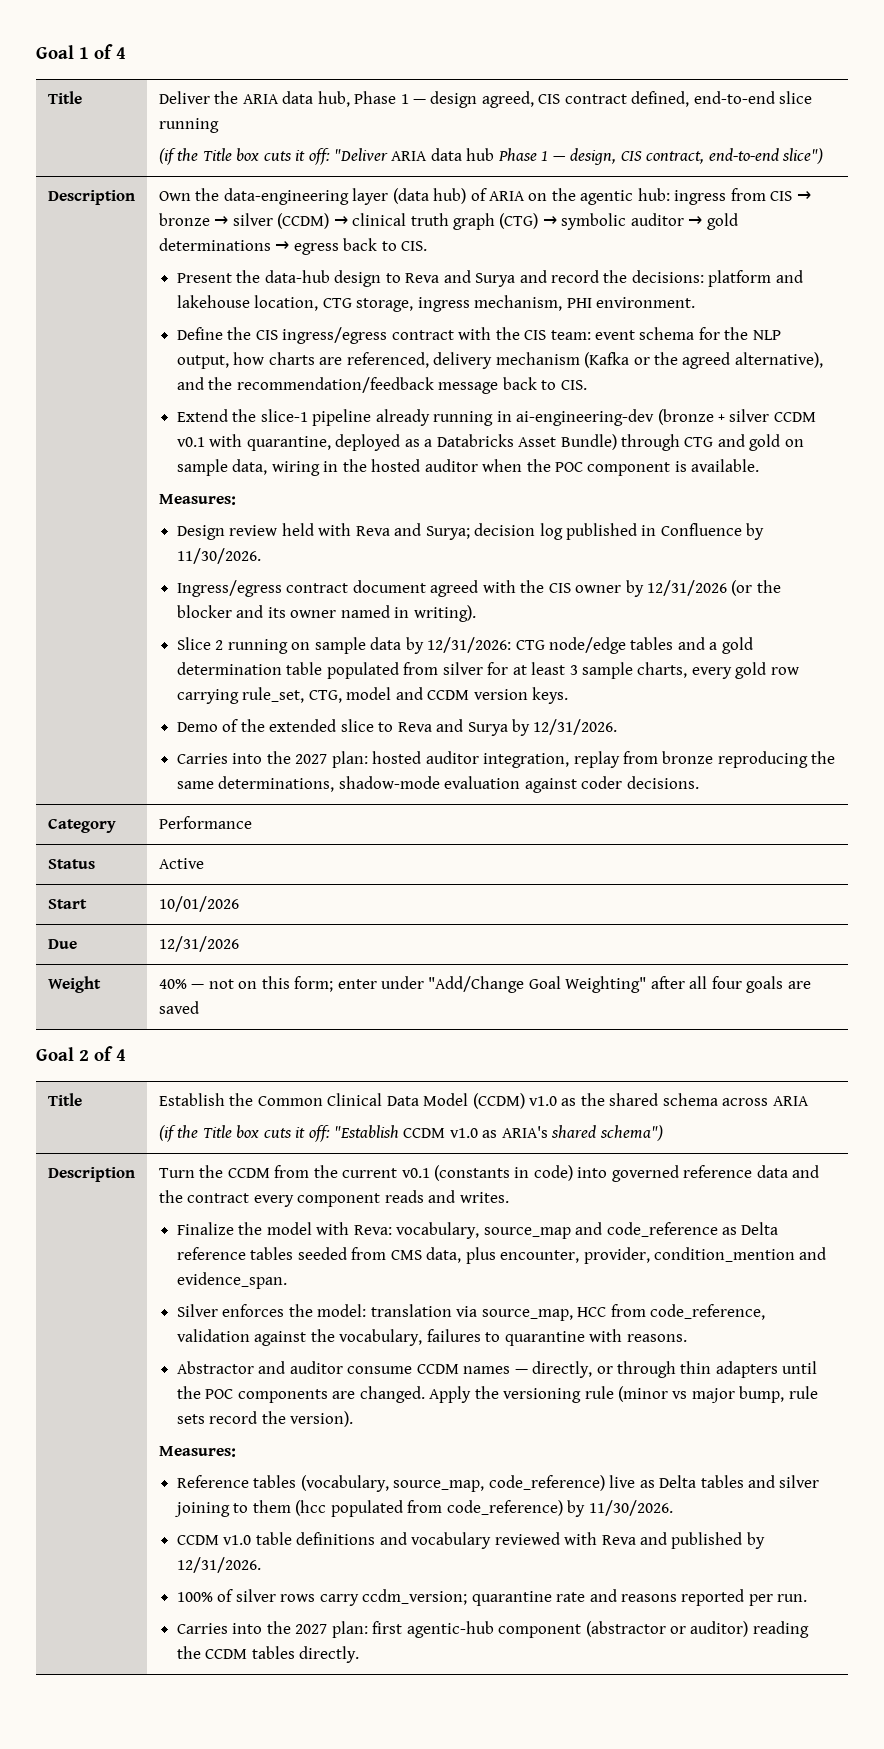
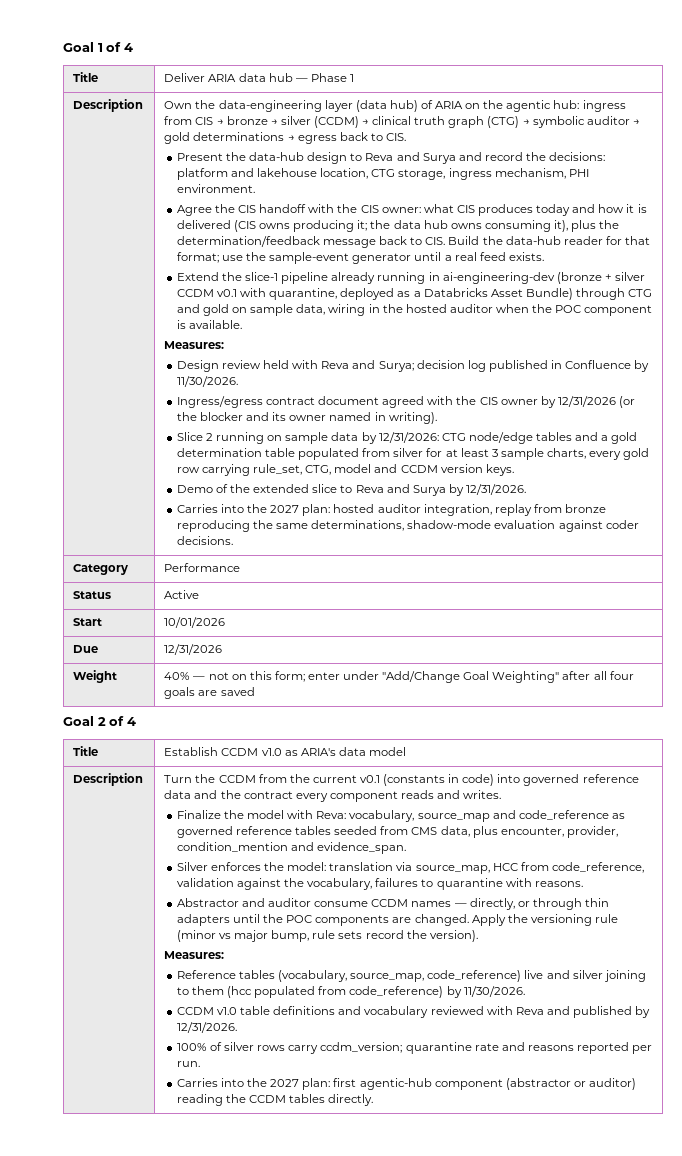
[214,91,813,108] [158,118,219,133] [158,148,388,165] the ARIA data hub, Phase 1 — design agreed, CIS contract defined, end-to-end slice running // (if the Title box cuts it off: "Deliver -> (206, 77) none
[497,148,823,165] Phase 1 — design, CIS contract, end-to-end slice") -> [295,73,354,82] — Phase 1
[176,327,781,344] [176,352,823,369] [176,377,587,394] Define the CIS ingress/egress contract with the CIS team: event schema for the NLP output, how charts are referenced, delivery mechanism (Kafka or the agreed alternative), and the recommendation/feedback message back to CIS. -> [176,204,647,216] [176,220,620,232] [176,236,650,248] [176,252,544,264] Agree the CIS handoff with the CIS owner: what CIS produces today and how it is delivered (CIS owns producing it; the data hub owns consuming it), plus the determination/feedback message back to CIS. Build the data-hub reader for that format; use the sample-event generator until a real feed exists.
[229,1093,809,1109] [158,1125,399,1142] the Common Clinical Data Model (CCDM) v1.0 as the shared schema across ARIA // (if the Title box cuts it off: "Establish -> (219, 751) none
[551,1125,663,1141] shared schema") -> [338,747,406,756] data model
[741,1222,779,1235] Delta -> [176,826,233,838] governed
[639,1475,744,1488] as Delta tables -> (544, 974) none

